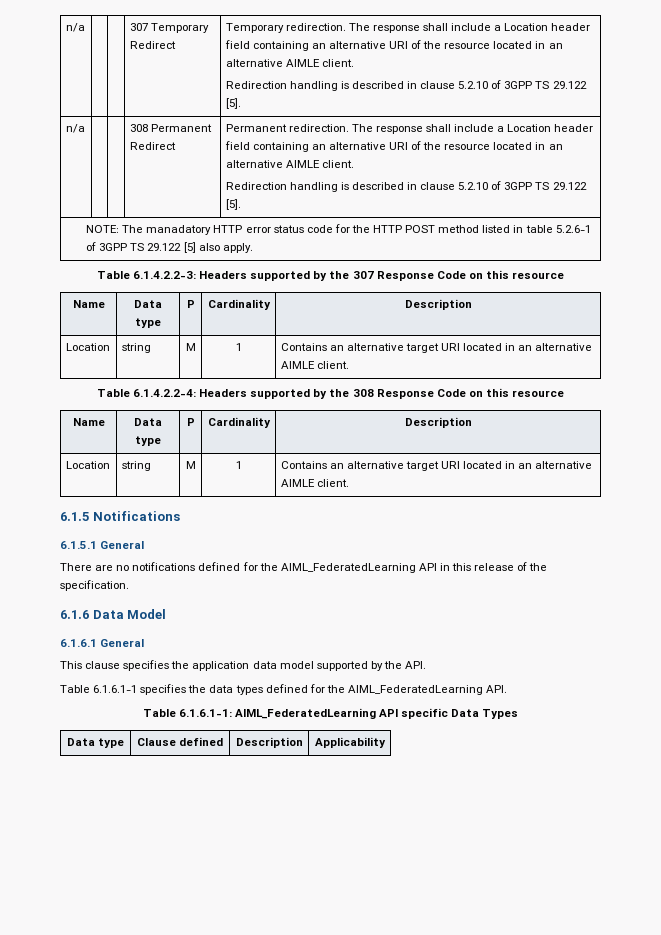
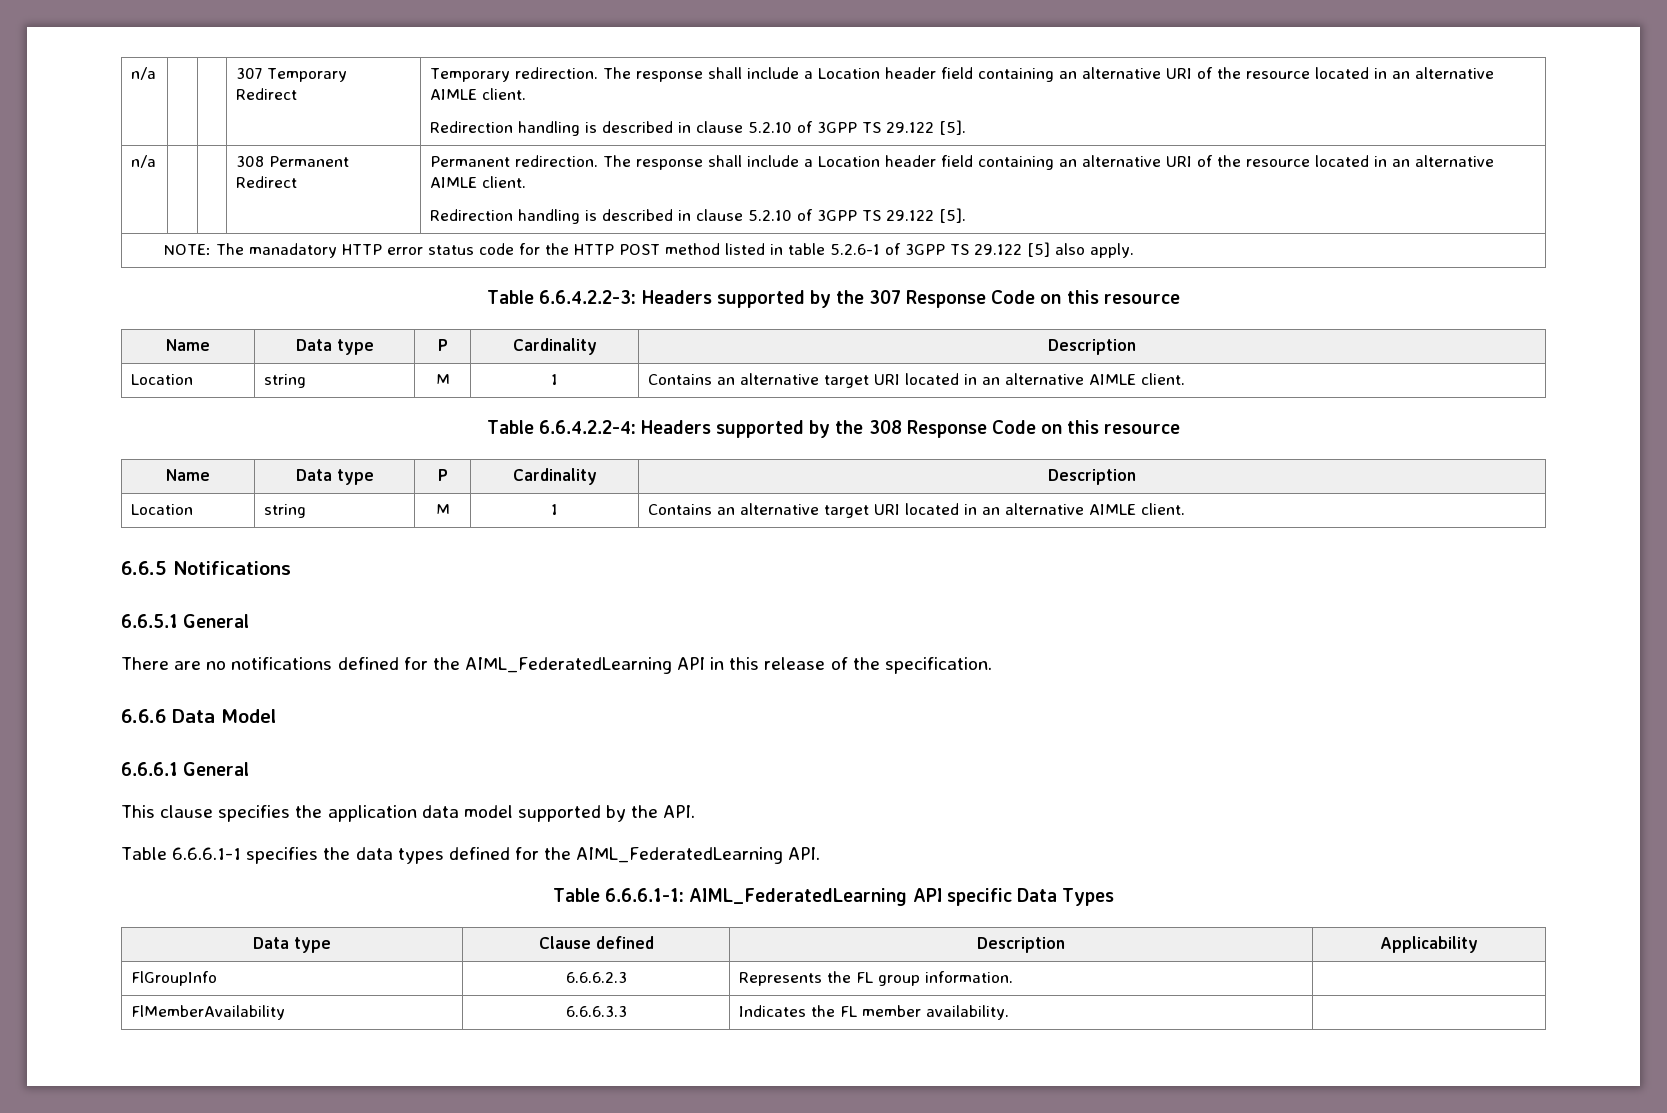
[133,271,197,279] 6.1.4.2.2-3: -> [539,290,637,304] 6.6.4.2.2-3:
[133,389,197,397] 6.1.4.2.2-4: -> [538,420,636,434] 6.6.4.2.2-4:
[60,512,89,521] 6.1.5 -> [121,561,167,575] 6.6.5
[60,541,97,549] 6.1.5.1 -> [121,614,178,628] 6.6.5.1
[60,610,89,619] 6.1.6 -> [121,709,166,723] 6.6.6
[60,639,97,647] 6.1.6.1 -> [121,762,178,776] 6.6.6.1
[93,685,138,693] 6.1.6.1-1 -> [172,847,242,860] 6.6.6.1-1
[178,709,232,717] 6.1.6.1-1: -> [605,888,685,902] 6.6.6.1-1:
(386, 742) none -> [131,971,218,986] [565,972,627,983] [739,971,1014,986] [131,1005,286,1020] [565,1006,627,1017] [739,1005,1010,1020] // FlGroupInfo | 6.6.6.2.3 | Represents the FL group information. | // FlMemberAvailability | 6.6.6.3.3 | Indicates the FL member availability. |

